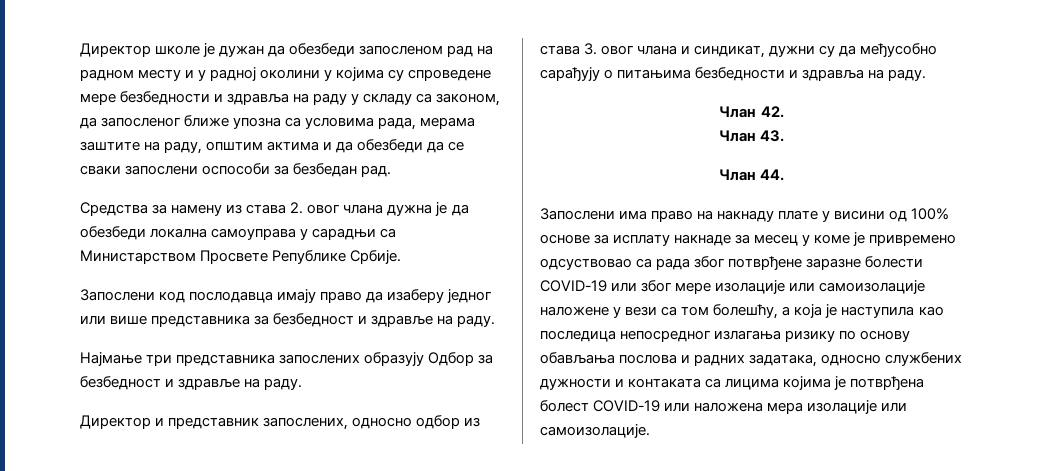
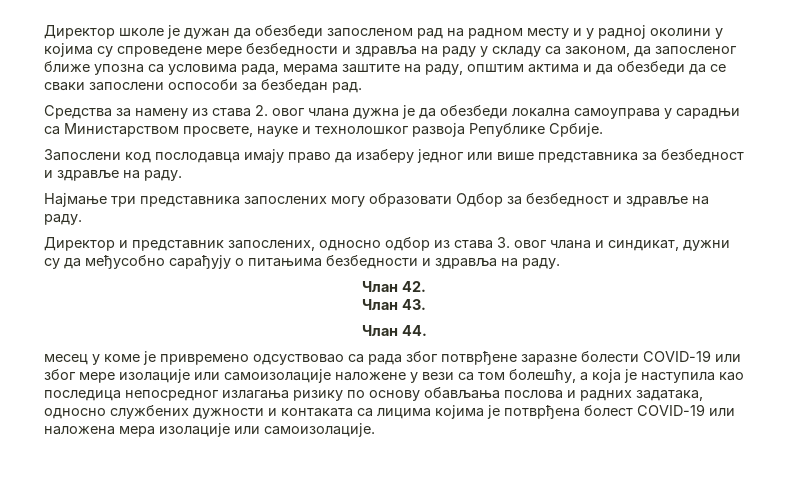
[200,250,269,264] Просвете -> [183,123,465,137] просвете, науке и технолошког развоја
[364,352,425,366] образуjу -> [331,193,452,207] могу образовати
[540,208,950,222] [540,234,751,246] Запослени има право на накнаду плате у висини од 100% основе за исплату накнаде за -> (427, 330) none

